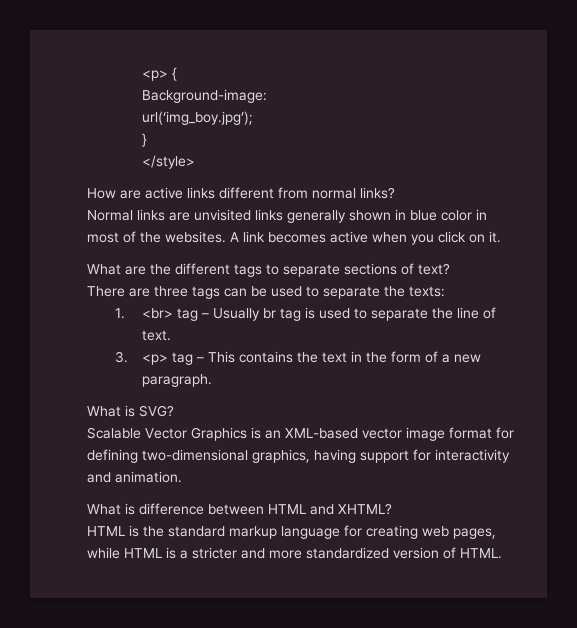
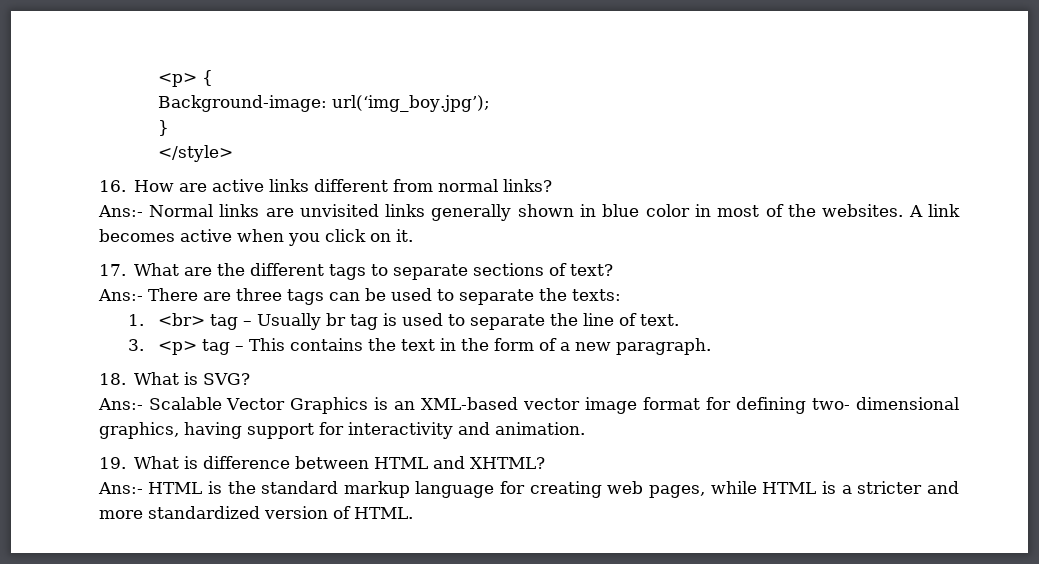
(268, 96) // -> (327, 103) none
(196, 162) none -> [98,180,126,192] 16.
(395, 193) none -> [97,205,143,217] Ans:-
(501, 237) none -> [98,264,126,276] 17.
(450, 269) none -> [97,289,143,301] Ans:-
(213, 380) none -> [98,373,126,385] 18.
(174, 411) none -> [97,398,143,410] Ans:-
[141,449,248,461] two-dimensional -> [812,397,960,410] two- dimensional
(182, 477) none -> [98,457,126,469] 19.
(392, 509) none -> [97,482,143,494] Ans:-

